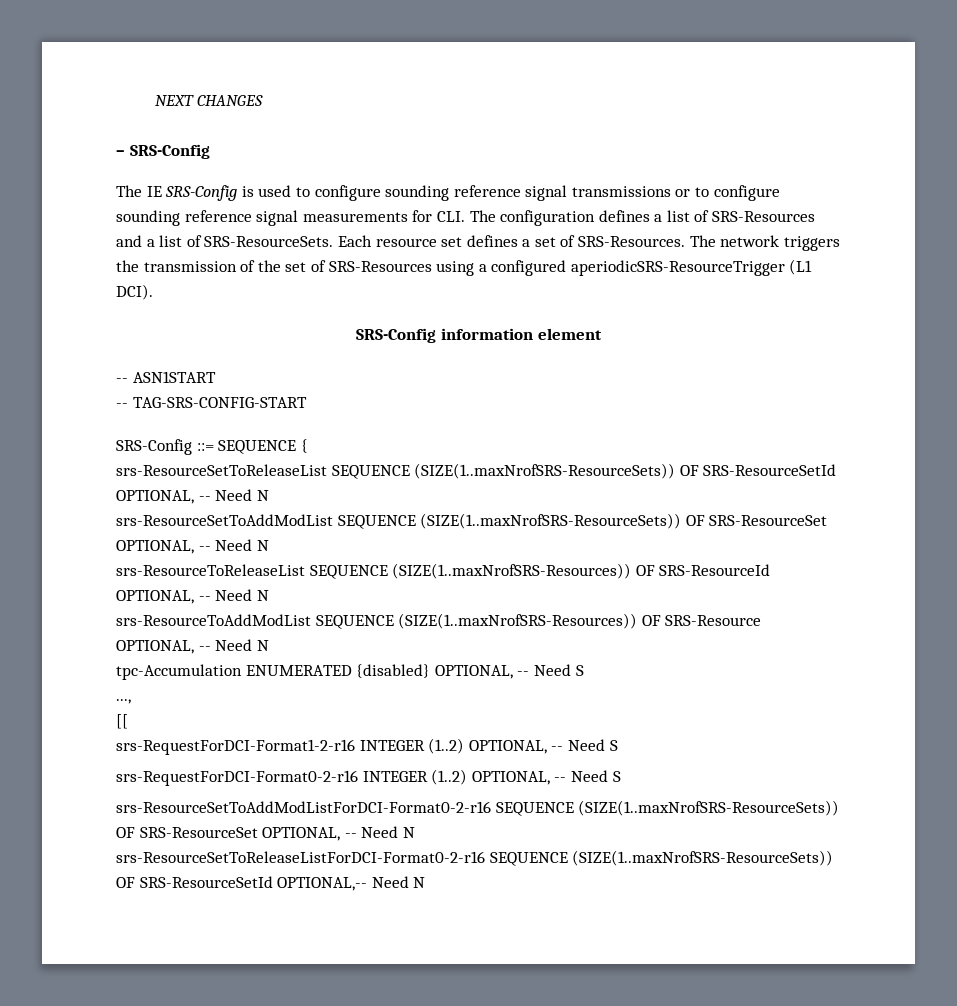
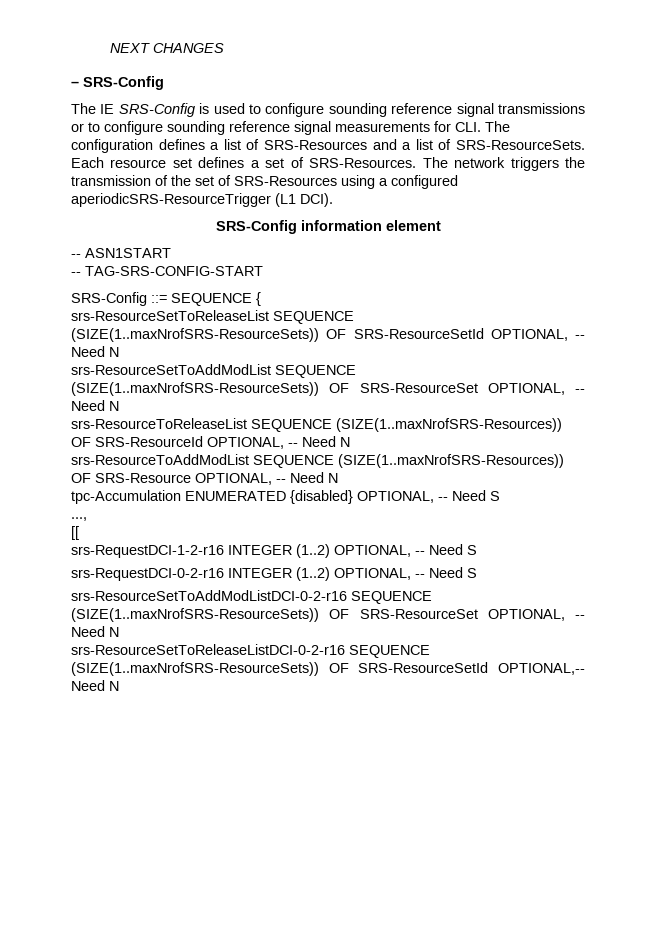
[116,738,618,755] [116,769,621,786] [116,800,840,816] [116,826,415,841] [116,851,485,863] srs-RequestForDCI-Format1-2-r16 INTEGER (1..2) OPTIONAL, -- Need S // srs-RequestForDCI-Format0-2-r16 INTEGER (1..2) OPTIONAL, -- Need S // srs-ResourceSetToAddModListForDCI-Format0-2-r16 SEQUENCE (SIZE(1..maxNrofSRS-ResourceSets)) OF SRS-ResourceSet OPTIONAL, -- Need N // srs-ResourceSetToReleaseListForDCI-Format0-2-r16 -> [71,544,477,558] [71,567,477,581] [71,590,432,604] [71,608,585,622] [71,626,119,637] [71,644,345,655] srs-RequestDCI-1-2-r16 INTEGER (1..2) OPTIONAL, -- Need S // srs-RequestDCI-0-2-r16 INTEGER (1..2) OPTIONAL, -- Need S // srs-ResourceSetToAddModListDCI-0-2-r16 SEQUENCE (SIZE(1..maxNrofSRS-ResourceSets)) OF SRS-ResourceSet OPTIONAL, -- Need N // srs-ResourceSetToReleaseListDCI-0-2-r16

